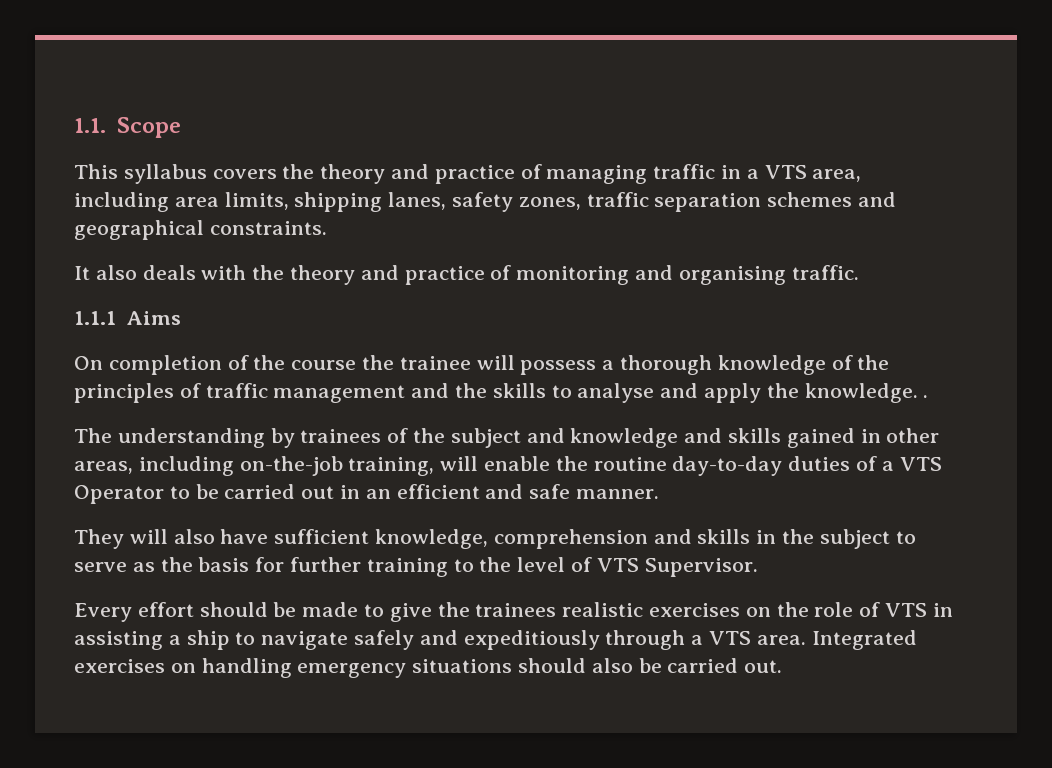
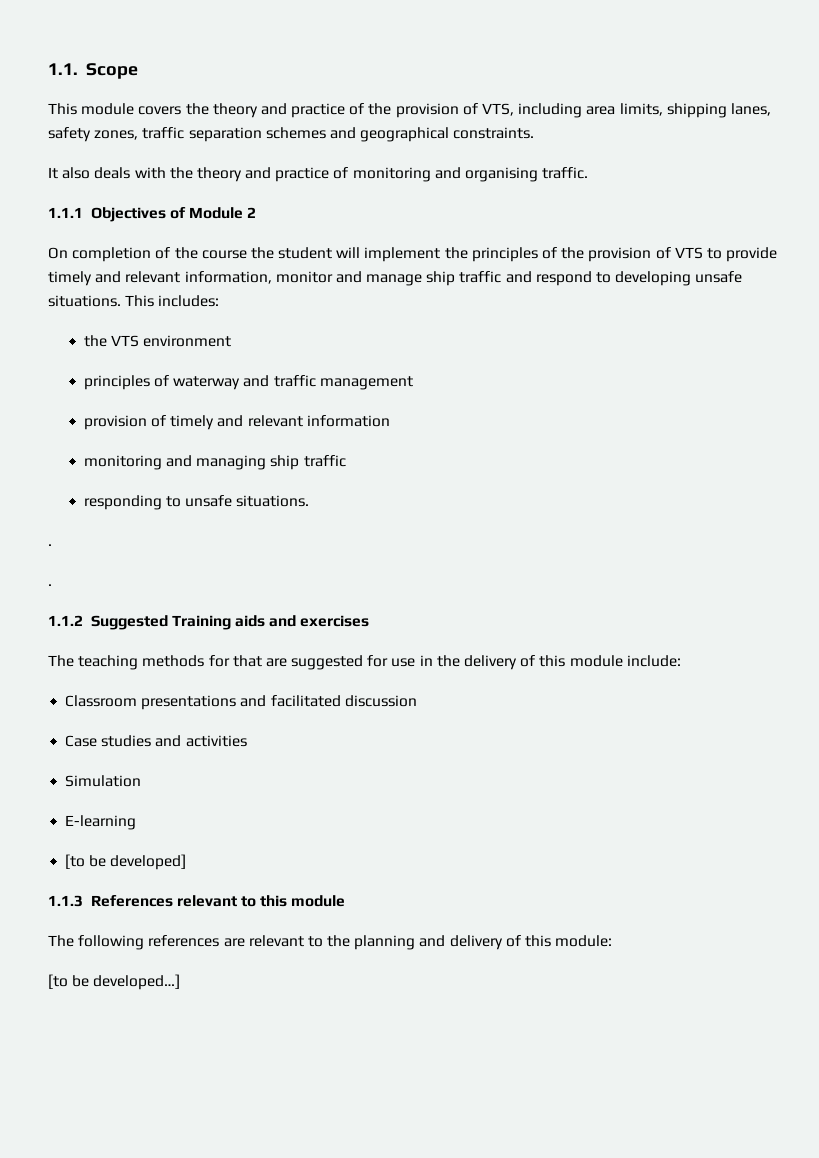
[123,164,207,184] syllabus -> [81,103,135,115] module
[546,164,862,184] managing traffic in a VTS area, -> [368,103,515,118] the provision of VTS,
[126,311,181,325] Aims -> [90,207,257,222] Objectives of Module 2
[399,355,890,375] [74,383,929,403] [74,428,940,448] [74,456,942,476] [74,484,660,504] [74,529,916,549] [74,557,758,577] [74,602,953,622] [74,630,917,650] [74,658,783,678] trainee will possess a thorough knowledge of the principles of traffic management and the skills to analyse and apply the knowledge. . // The understanding by trainees of the subject and knowledge and skills gained in other areas, including on-the-job training, will enable the routine day-to-day duties of a VTS Operator to be carried out in an efficient and safe manner. // They will also have sufficient knowledge, comprehension and skills in the subject to serve as the basis for further training to the level of VTS Supervisor. // Every effort should be made to give the trainees realistic exercises on the role of VTS in assisting a ship to navigate safely and expeditiously through a VTS area. Integrated exercises on handling emergency situations should also be carried out. -> [278,247,778,262] [48,271,743,286] [48,295,220,307] [83,335,232,347] [83,375,413,390] [83,415,390,430] [83,455,346,470] [83,495,310,510] [48,544,52,546] [48,584,52,586] [48,615,370,630] [48,655,681,670] [65,695,417,710] [65,735,247,747] [65,775,142,787] [65,815,137,830] [65,854,187,870] [48,895,346,907] [48,935,613,950] [48,974,181,990] student will implement the principles of the provision of VTS to provide timely and relevant information, monitor and manage ship traffic and respond to developing unsafe situations. This includes: // the VTS environment // principles of waterway and traffic management // provision of timely and relevant information // monitoring and managing ship traffic // responding to unsafe situations. // . // . // 1.1.2 Suggested Training aids and exercises // The teaching methods for that are suggested for use in the delivery of this module include: // Classroom presentations and facilitated discussion // Case studies and activities // Simulation // E-learning // [to be developed] // 1.1.3 References relevant to this module // The following references are relevant to the planning and delivery of this module: // [to be developed…]

